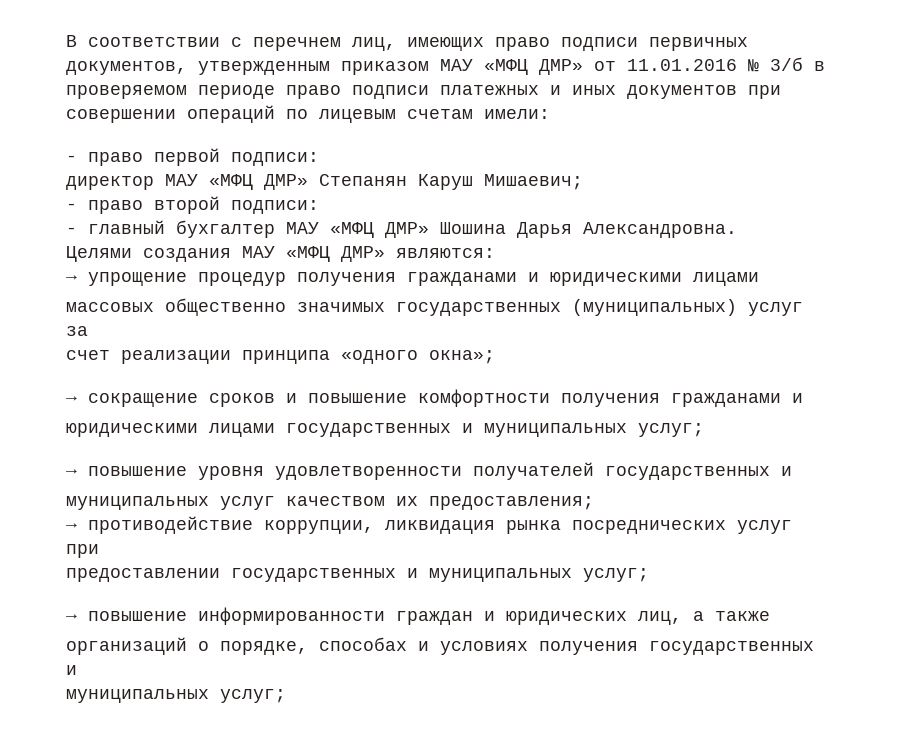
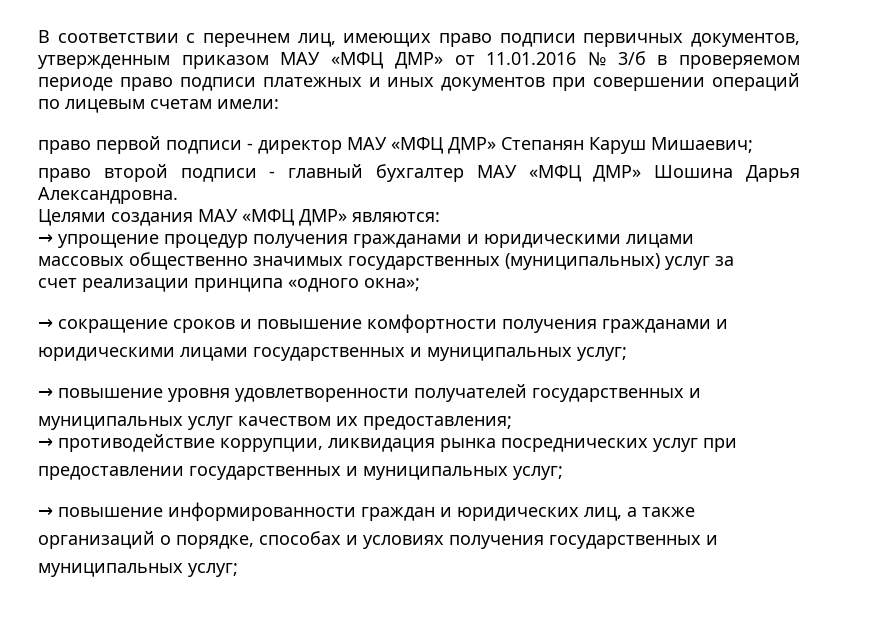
[66,155,77,162] - -> (279, 104) none
[231,152,319,166] подписи: // -> [166,140,253,154] подписи -
[66,203,77,210] - -> (753, 145) none
[231,200,319,214] подписи: // -> [180,168,257,182] подписи

